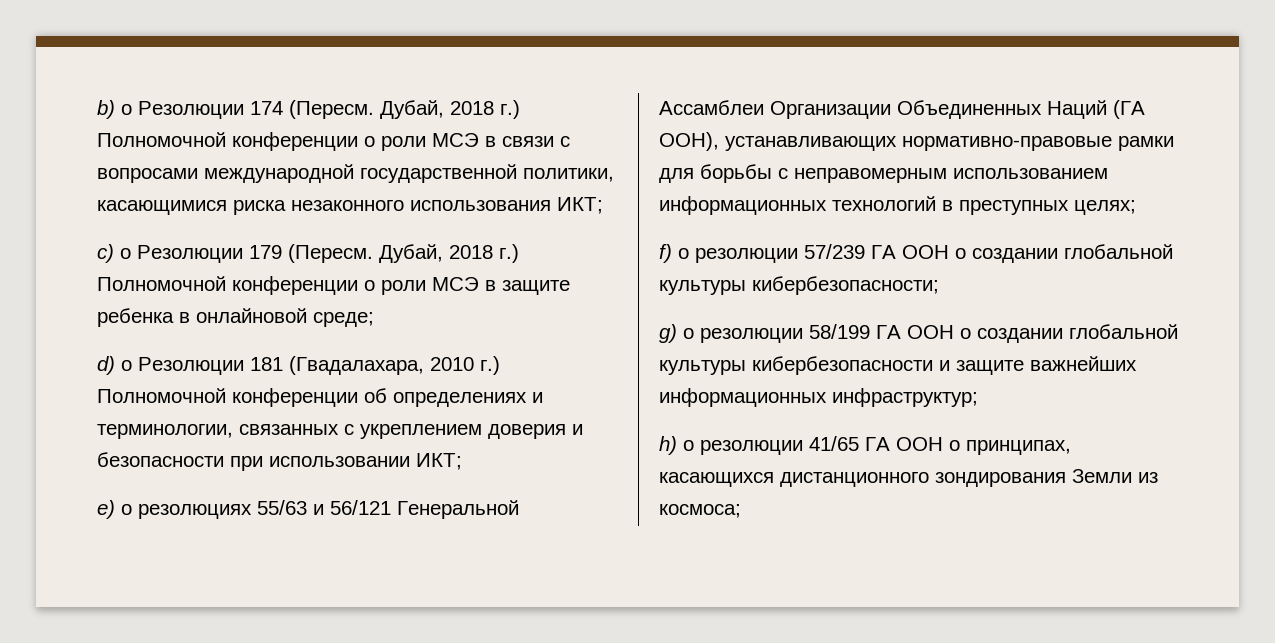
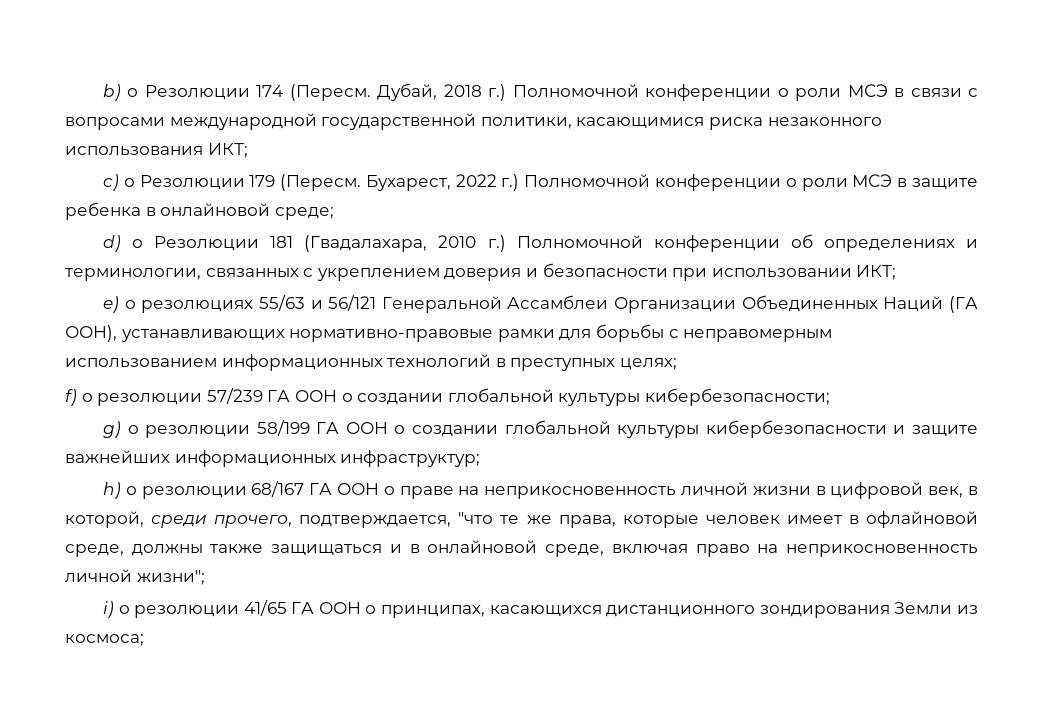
[379,244,493,263] Дубай, 2018 -> [365,174,497,191] Бухарест, 2022
(803, 447) none -> [251,481,979,499] [65,511,979,528] [65,540,979,557] [65,569,205,585] [102,601,240,618] 68/167 ГА ООН о праве на неприкосновенность личной жизни в цифровой век, в которой, среди прочего, подтверждается, "что те же права, которые человек имеет в офлайновой среде, должны также защищаться и в онлайновой среде, включая право на неприкосновенность личной жизни"; // i) о резолюции

